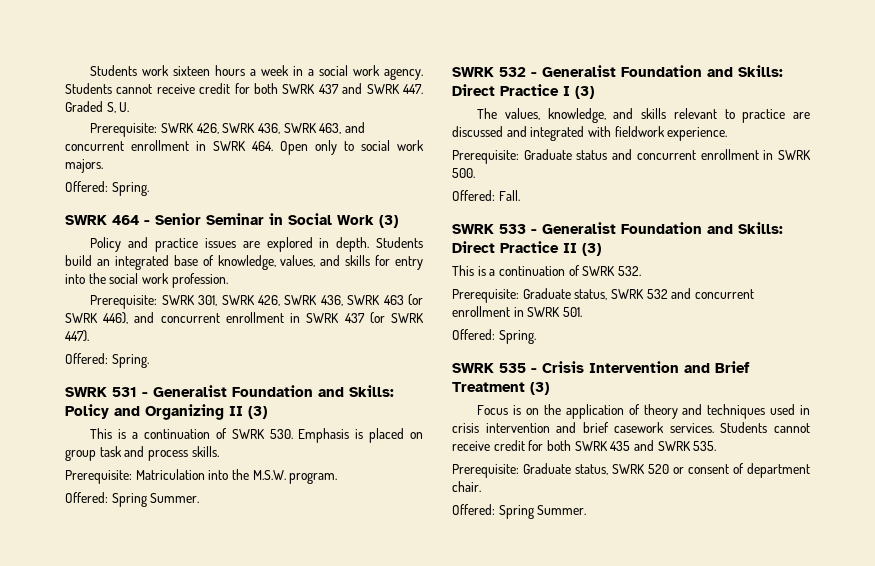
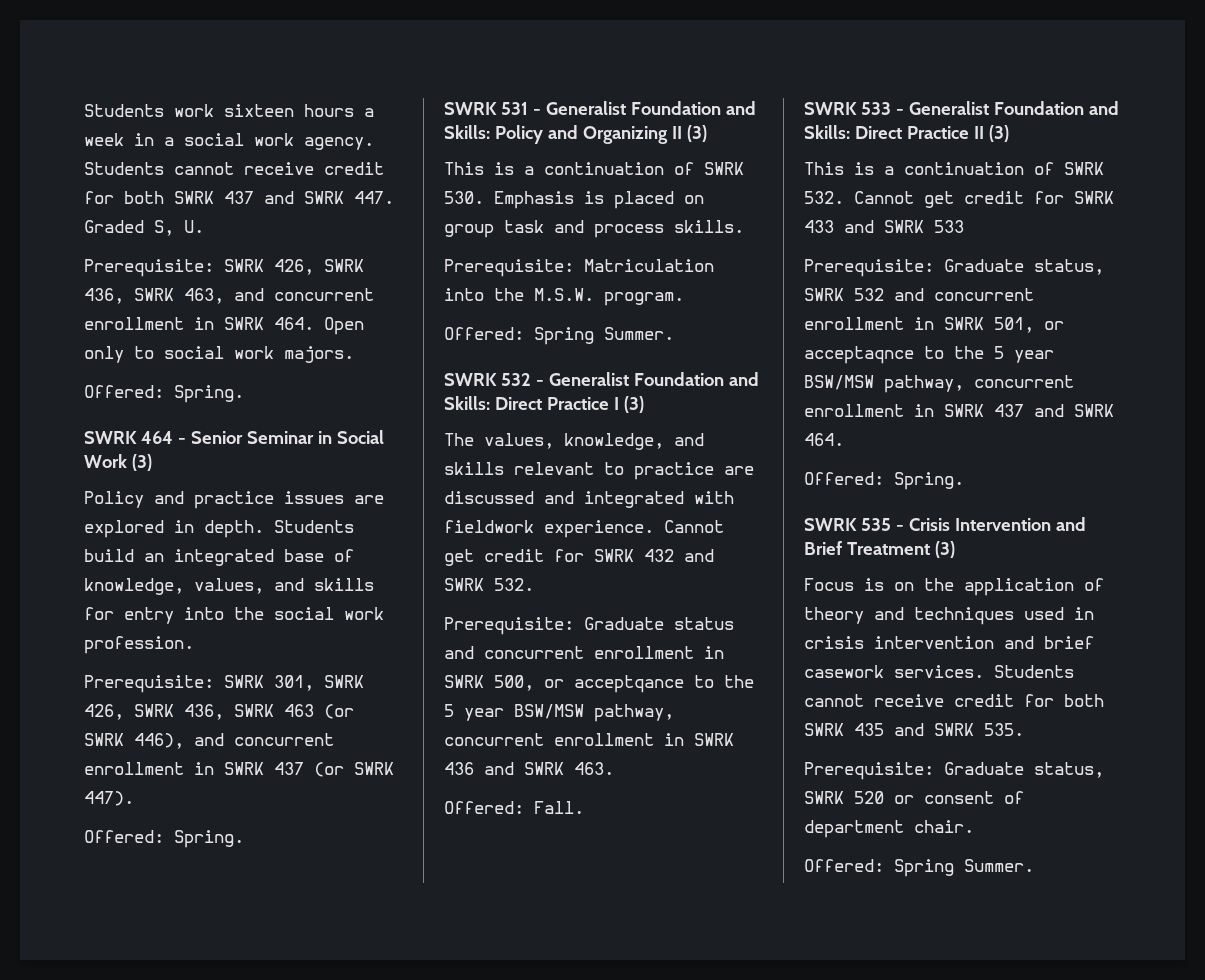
(728, 134) none -> [664,520,724,533] [444,549,714,566] [444,578,534,591] Cannot get credit for SWRK 432 and SWRK 532.
[452,168,475,178] 500. -> [494,675,754,693] [444,704,674,722] [444,733,734,746] [444,762,614,775] 500, or acceptqance to the 5 year BSW/MSW pathway, concurrent enrollment in SWRK 436 and SWRK 463.
(641, 271) none -> [854,191,1114,208] [804,220,964,233] Cannot get credit for SWRK 433 and SWRK 533
[562,307,582,317] 501. -> [994,317,1064,333] [804,346,1054,364] [804,375,1074,393] [804,404,1114,417] [804,433,844,446] 501, or acceptaqnce to the 5 year BSW/MSW pathway, concurrent enrollment in SWRK 437 and SWRK 464.

